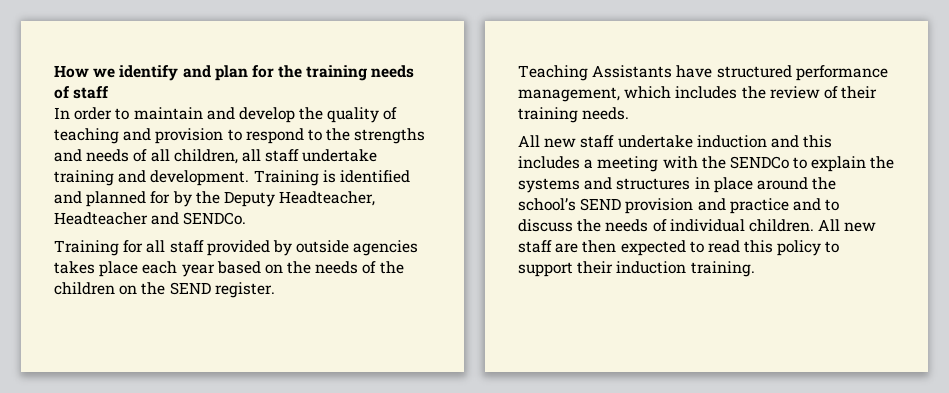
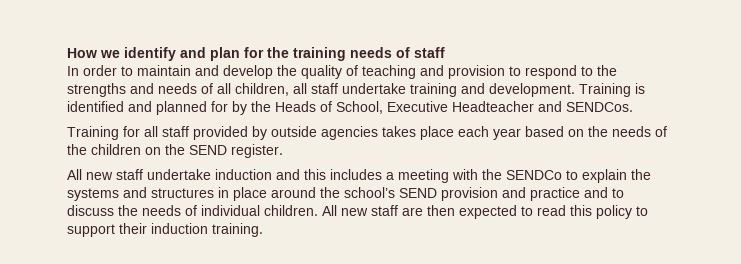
[223,191,376,207] Deputy Headteacher, -> [275,101,448,114] Heads of School, Executive
[183,212,247,225] SENDCo. -> [566,102,633,112] SENDCos.
[518,65,888,81] [518,86,878,102] [518,107,630,123] // Teaching Assistants have structured performance management, which includes the review of their training needs. -> (283, 151) none

